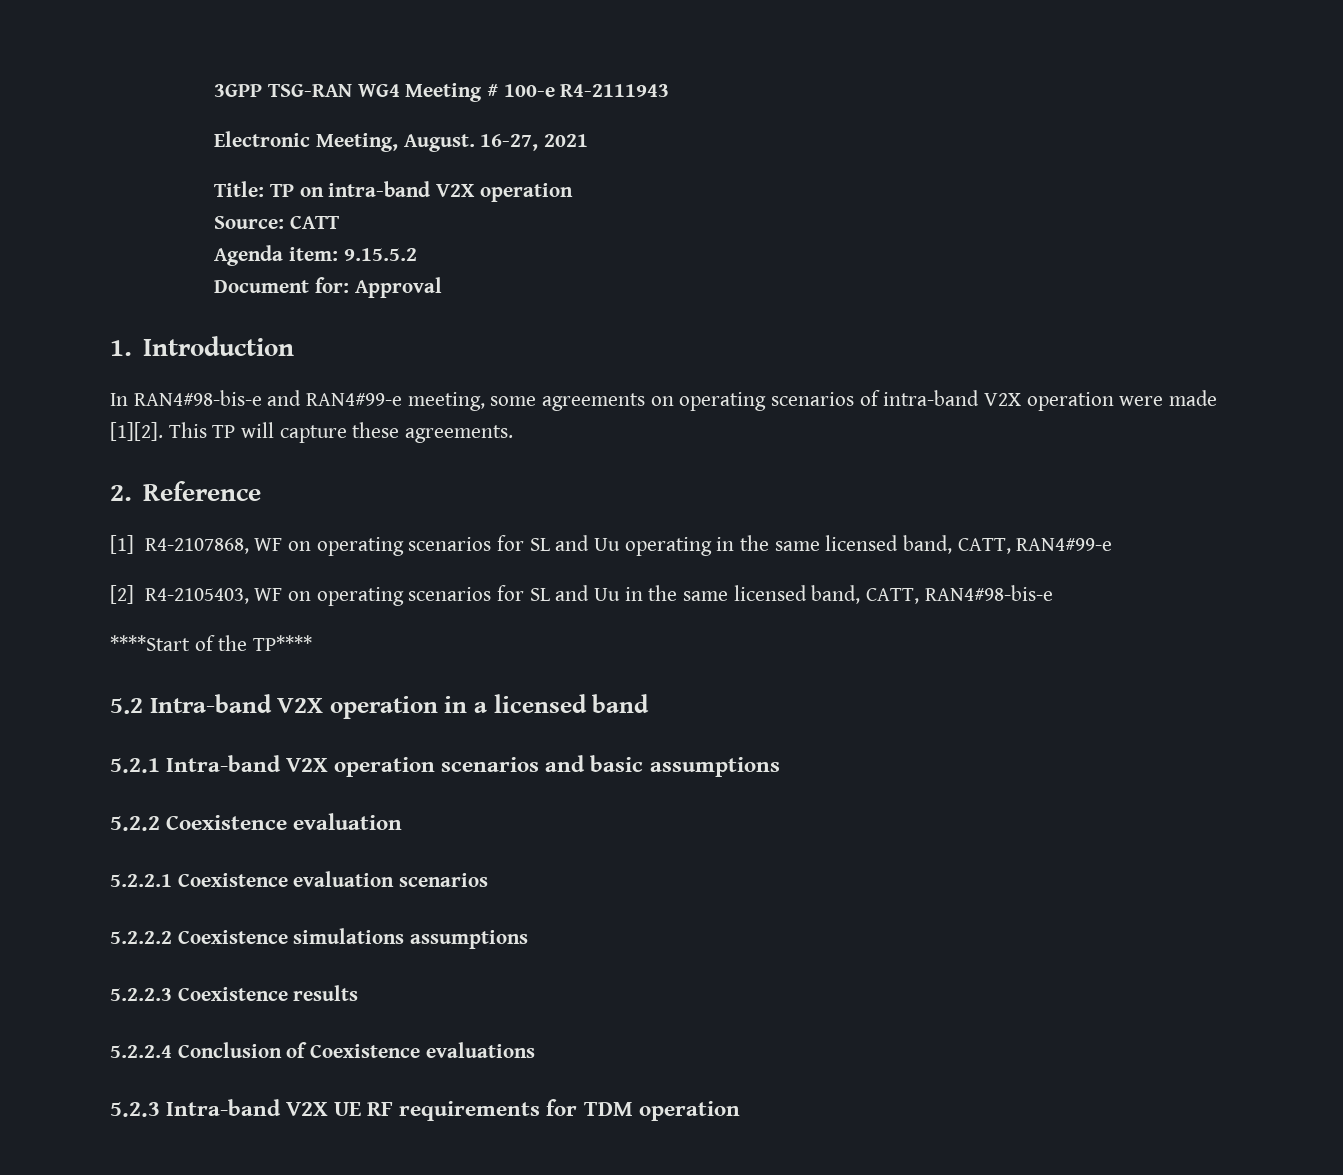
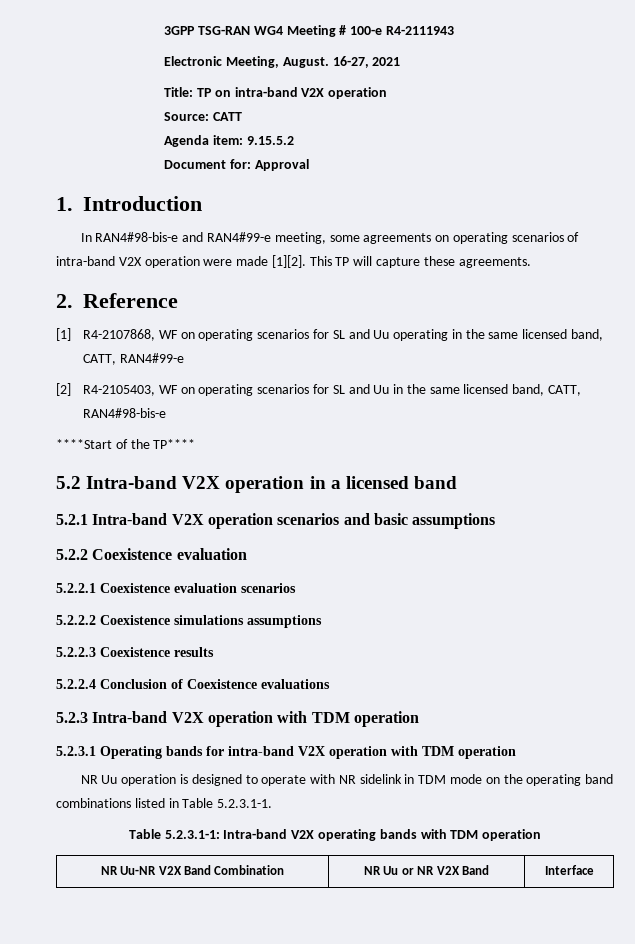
[334,1099,740,1121] UE RF requirements for TDM operation -> [207,711,419,727] [56,746,516,759] [80,774,614,786] [56,798,273,808] [128,829,542,841] [100,865,285,875] [364,865,489,875] [544,865,594,875] operation with TDM operation // 5.2.3.1 Operating bands for intra-band V2X operation with TDM operation // NR Uu operation is designed to operate with NR sidelink in TDM mode on the operating band combinations listed in Table 5.2.3.1-1. // Table 5.2.3.1-1: Intra-band V2X operating bands with TDM operation // NR Uu-NR V2X Band Combination | NR Uu or NR V2X Band | Interface

